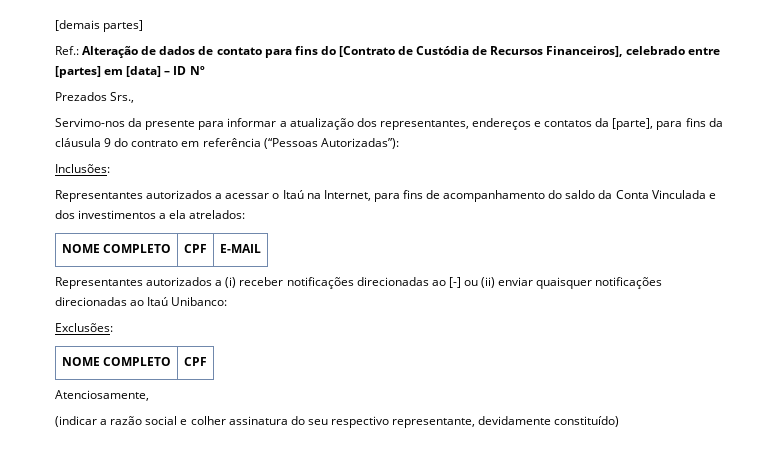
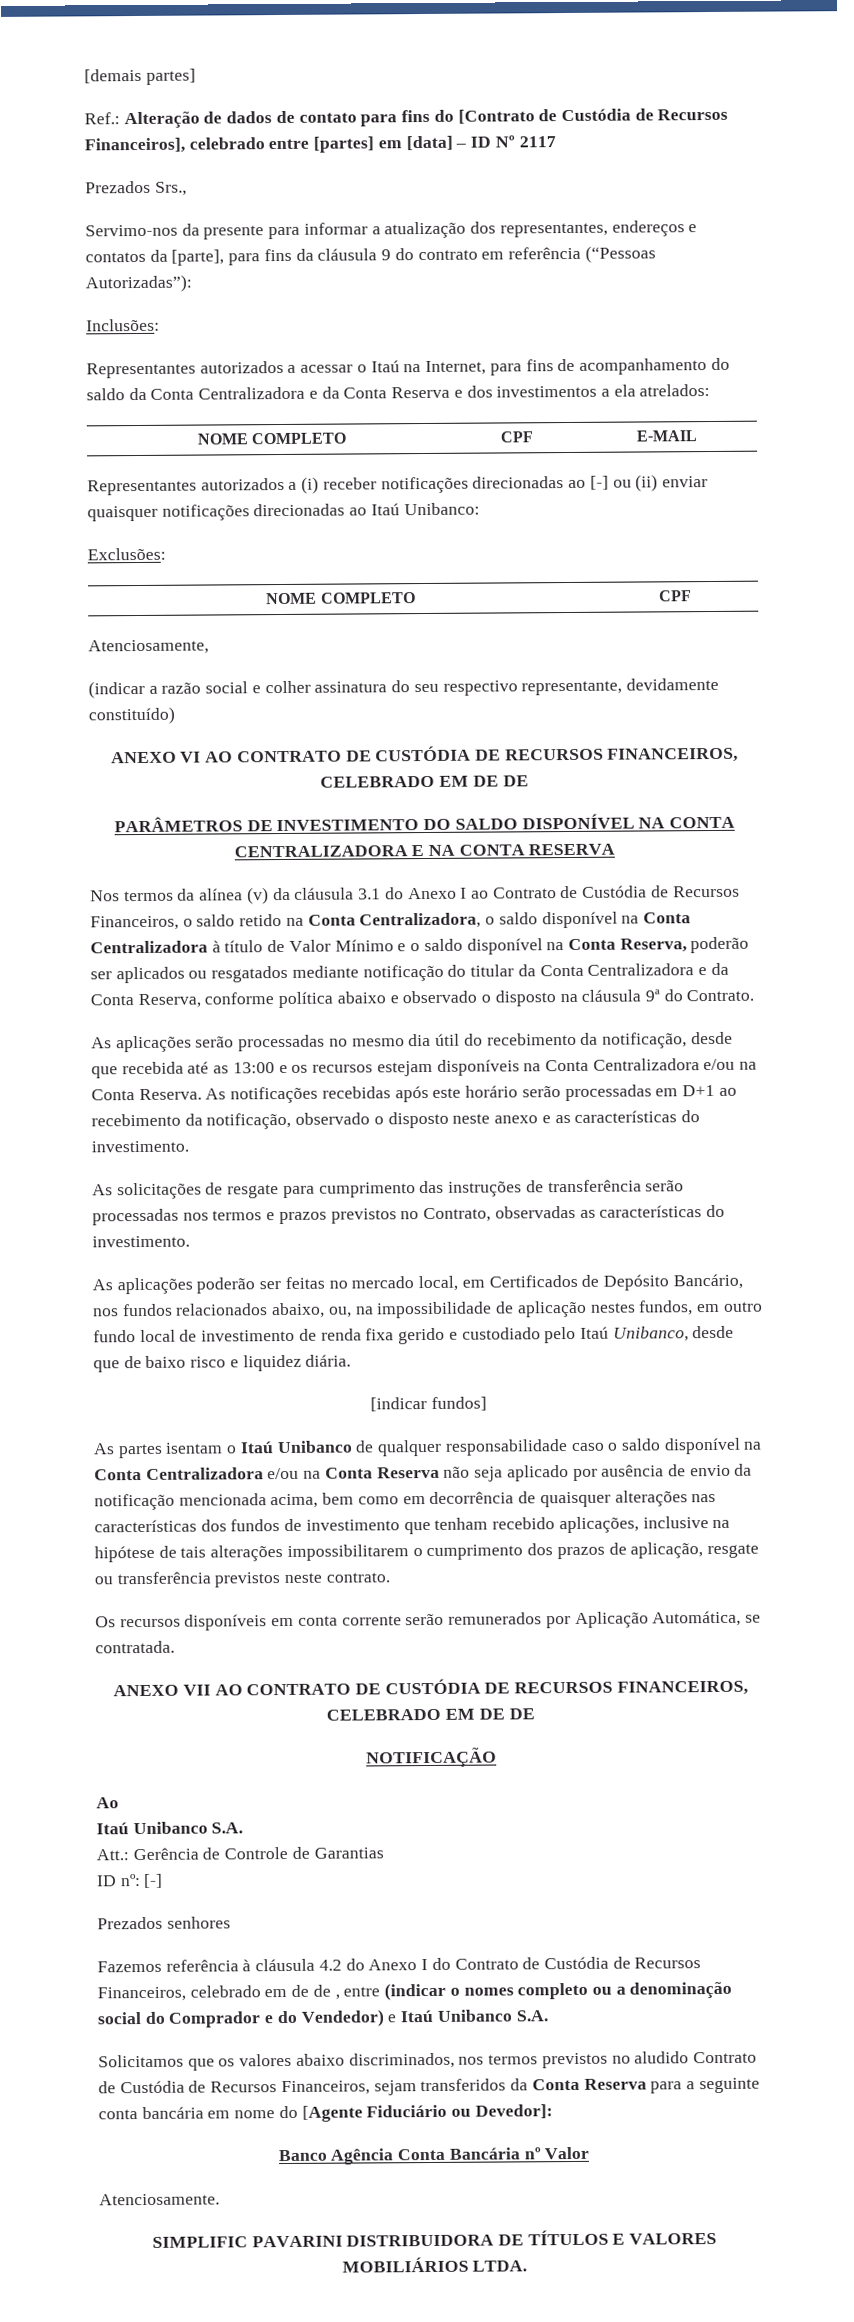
(205, 70) none -> [518,136,556,148] 2117
[651,190,706,199] Vinculada -> [198,386,451,400] Centralizadora e da Conta Reserva
(620, 421) none -> [110,745,739,764] [320,775,529,788] [113,813,736,833] [233,843,616,858] [90,885,740,905] [90,911,691,931] [90,936,750,955] [90,962,729,984] [90,989,755,1009] [91,1031,733,1053] [91,1058,758,1079] [91,1084,737,1104] [91,1110,700,1130] [91,1140,189,1153] [92,1179,685,1200] [92,1204,725,1226] [92,1235,190,1248] [92,1273,743,1295] [93,1300,763,1319] [93,1325,735,1345] [93,1354,352,1373] [370,1396,487,1412] [93,1437,763,1459] [94,1463,753,1482] [94,1490,717,1511] [94,1516,731,1535] [94,1542,759,1563] [94,1571,390,1588] [95,1610,761,1631] [95,1640,175,1654] [113,1678,748,1697] [326,1708,535,1721] [366,1747,497,1768] [96,1797,119,1809] [96,1821,244,1835] [96,1846,384,1861] [96,1873,164,1888] [97,1916,231,1930] [97,1956,702,1973] [97,1981,733,2002] [97,2009,549,2028] [98,2051,757,2071] [98,2077,760,2096] [98,2104,553,2122] [277,2146,590,2165] [99,2193,220,2206] [151,2229,718,2248] [341,2256,528,2273] // ANEXO VI AO CONTRATO DE CUSTÓDIA DE RECURSOS FINANCEIROS, CELEBRADO EM DE DE // PARÂMETROS DE INVESTIMENTO DO SALDO DISPONÍVEL NA CONTA CENTRALIZADORA E NA CONTA RESERVA // Nos termos da alínea (v) da cláusula 3.1 do Anexo I ao Contrato de Custódia de Recursos Financeiros, o saldo retido na Conta Centralizadora, o saldo disponível na Conta Centralizadora à título de Valor Mínimo e o saldo disponível na Conta Reserva, poderão ser aplicados ou resgatados mediante notificação do titular da Conta Centralizadora e da Conta Reserva, conforme política abaixo e observado o disposto na cláusula 9ª do Contrato. // As aplicações serão processadas no mesmo dia útil do recebimento da notificação, desde que recebida até as 13:00 e os recursos estejam disponíveis na Conta Centralizadora e/ou na Conta Reserva. As notificações recebidas após este horário serão processadas em D+1 ao recebimento da notificação, observado o disposto neste anexo e as características do investimento. // As solicitações de resgate para cumprimento das instruções de transferência serão processadas nos termos e prazos previstos no Contrato, observadas as características do investimento. // As aplicações poderão ser feitas no mercado local, em Certificados de Depósito Bancário, nos fundos relacionados abaixo, ou, na impossibilidade de aplicação nestes fundos, em outro fundo local de investimento de renda fixa gerido e custodiado pelo Itaú Unibanco, desde que de baixo risco e liquidez diária. // [indicar fundos] // As partes isentam o Itaú Unibanco de qualquer responsabilidade caso o saldo disponível na Conta Centralizadora e/ou na Conta Reserva não seja aplicado por ausência de envio da notificação mencionada acima, bem como em decorrência de quaisquer alterações nas características dos fundos de investimento que tenham recebido aplicações, inclusive na hipótese de tais alterações impossibilitarem o cumprimento dos prazos de aplicação, resgate ou transferência previstos neste contrato. // Os recursos disponíveis em conta corrente serão remunerados por Aplicação Automática, se contratada. // ANEXO VII AO CONTRATO DE CUSTÓDIA DE RECURSOS FINANCEIROS, CELEBRADO EM DE DE // NOTIFICAÇÃO // Ao // Itaú Unibanco S.A. // Att.: Gerência de Controle de Garantias // ID nº: [-] // Prezados senhores // Fazemos referência à cláusula 4.2 do Anexo I do Contrato de Custódia de Recursos Financeiros, celebrado em de de , entre (indicar o nomes completo ou a denominação social do Comprador e do Vendedor) e Itaú Unibanco S.A. // Solicitamos que os valores abaixo discriminados, nos termos previstos no aludido Contrato de Custódia de Recursos Financeiros, sejam transferidos da Conta Reserva para a seguinte conta bancária em nome do [Agente Fiduciário ou Devedor]: // Banco Agência Conta Bancária nº Valor // Atenciosamente. // SIMPLIFIC PAVARINI DISTRIBUIDORA DE TÍTULOS E VALORES MOBILIÁRIOS LTDA.

